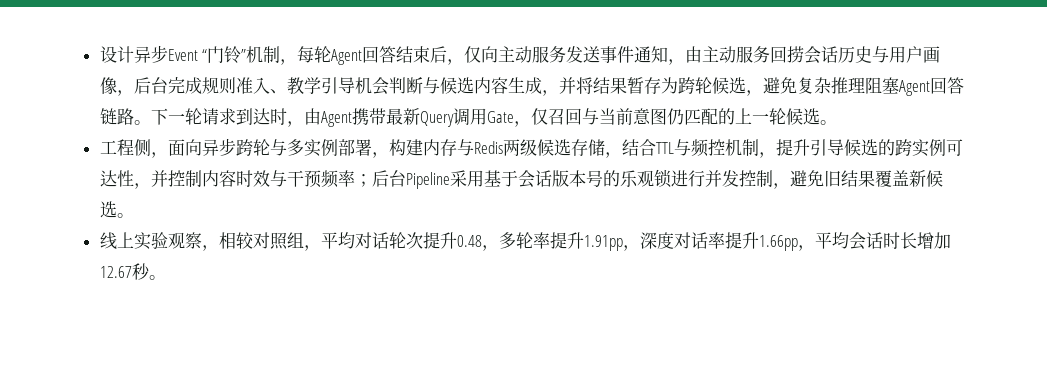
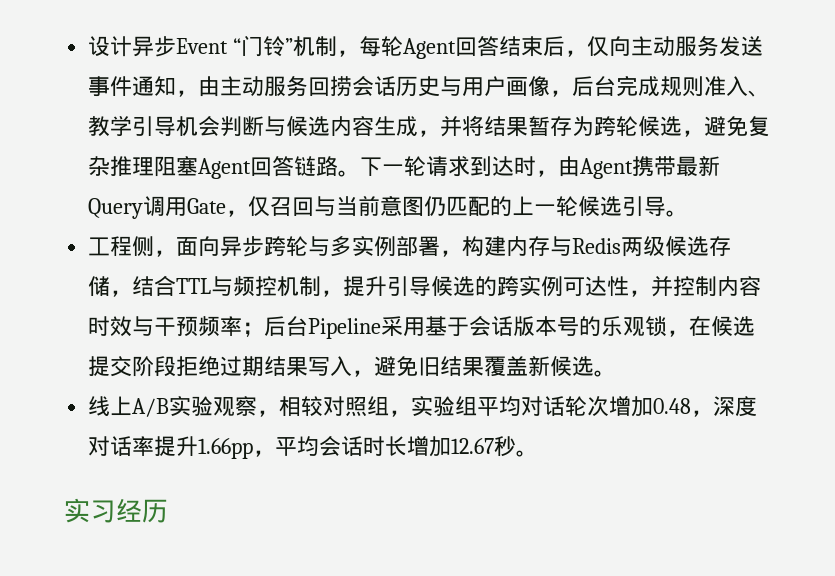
(820, 116) none -> [622,196,667,216] 引导
[670,170,773,187] 进行并发控制 -> [667,316,756,337] [88,356,353,377] ，在候选提交阶段拒绝过期结果写入
(134, 240) none -> [132,398,170,417] A/B
(321, 248) none -> [411,396,478,416] 实验组
[422,232,623,251] 提升0.48，多轮率提升1.91pp -> [609,396,692,417] 增加0.48
(166, 277) none -> [64,498,168,523] // 实习经历

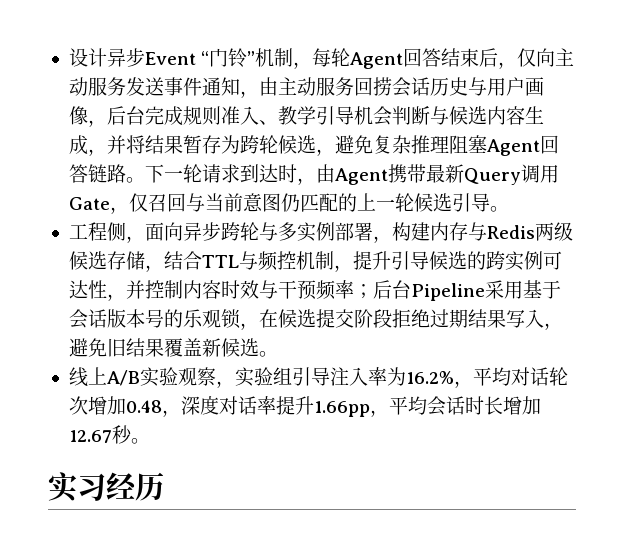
[279,396,478,417] 相较对照组，实验组 -> [234,367,473,388] 实验组引导注入率为16.2%，

